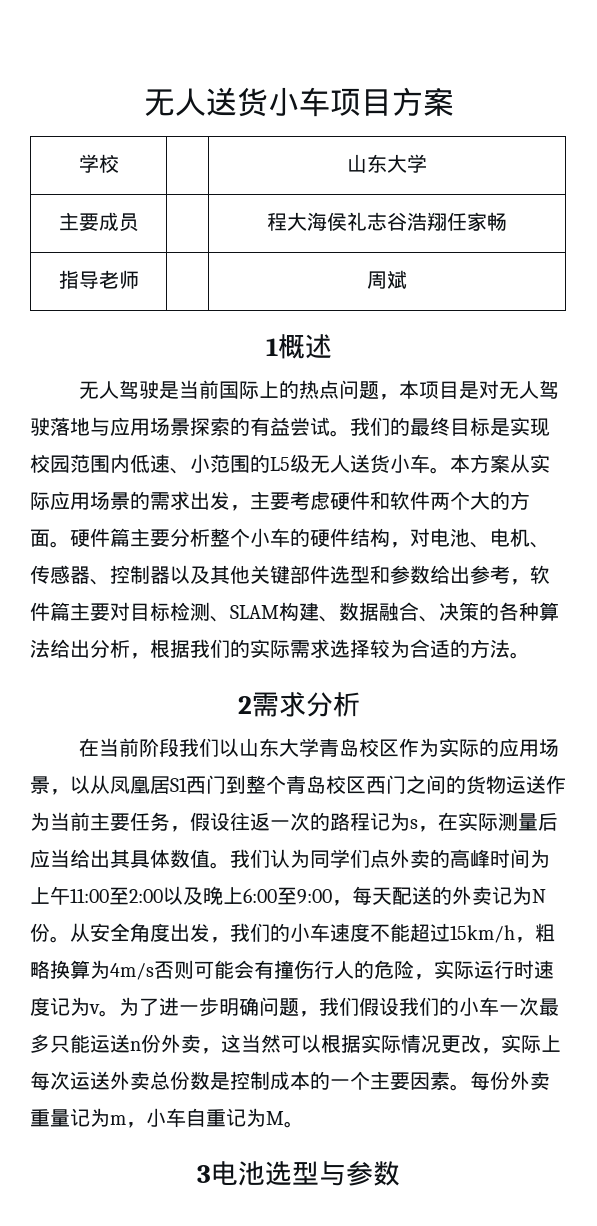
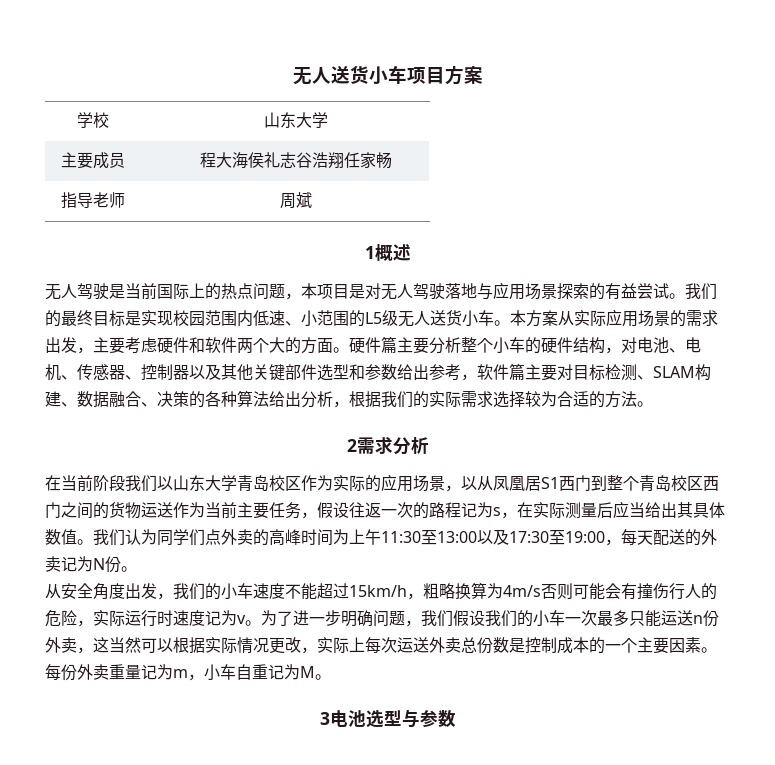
[70,886,332,905] 11:00至2:00以及晚上6:00至9:00 -> [381,529,605,545] 11:30至13:00以及17:30至19:00
(70, 939) none -> (137, 569) //

